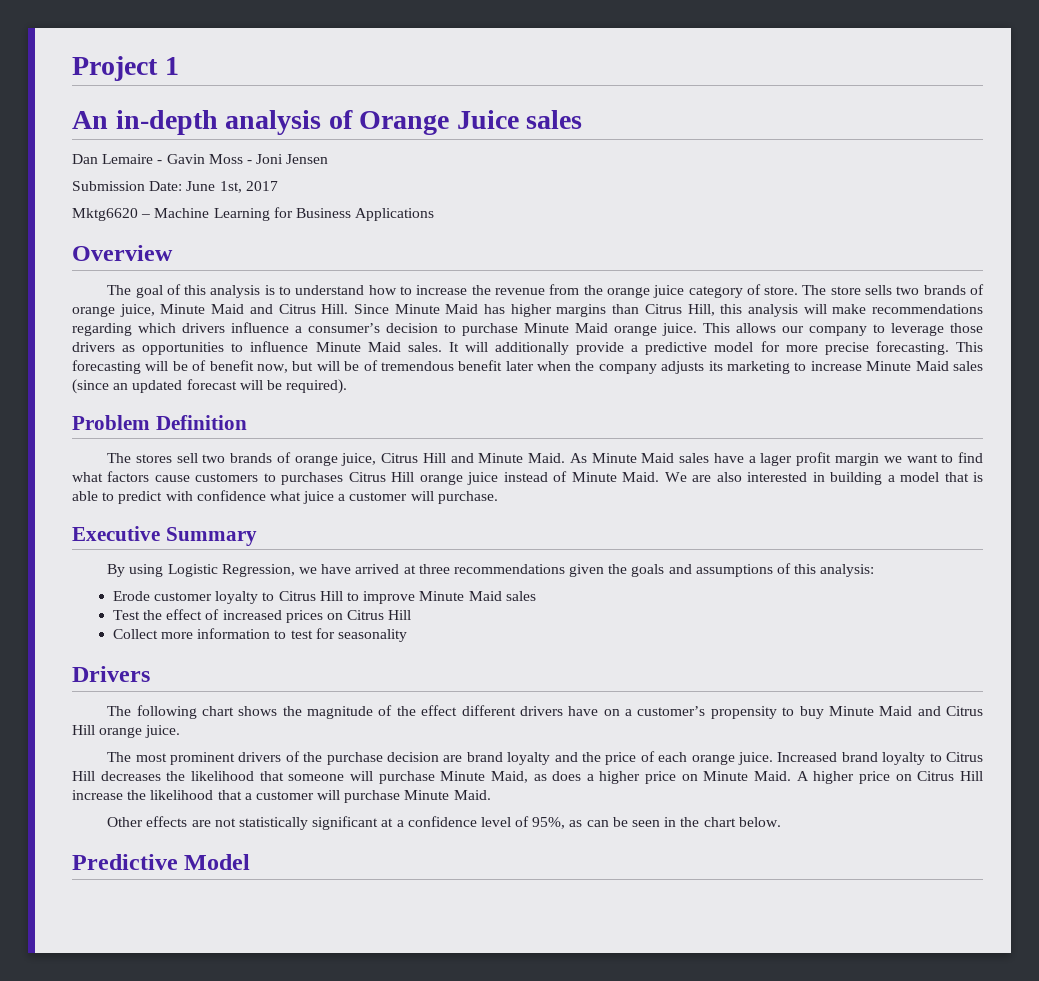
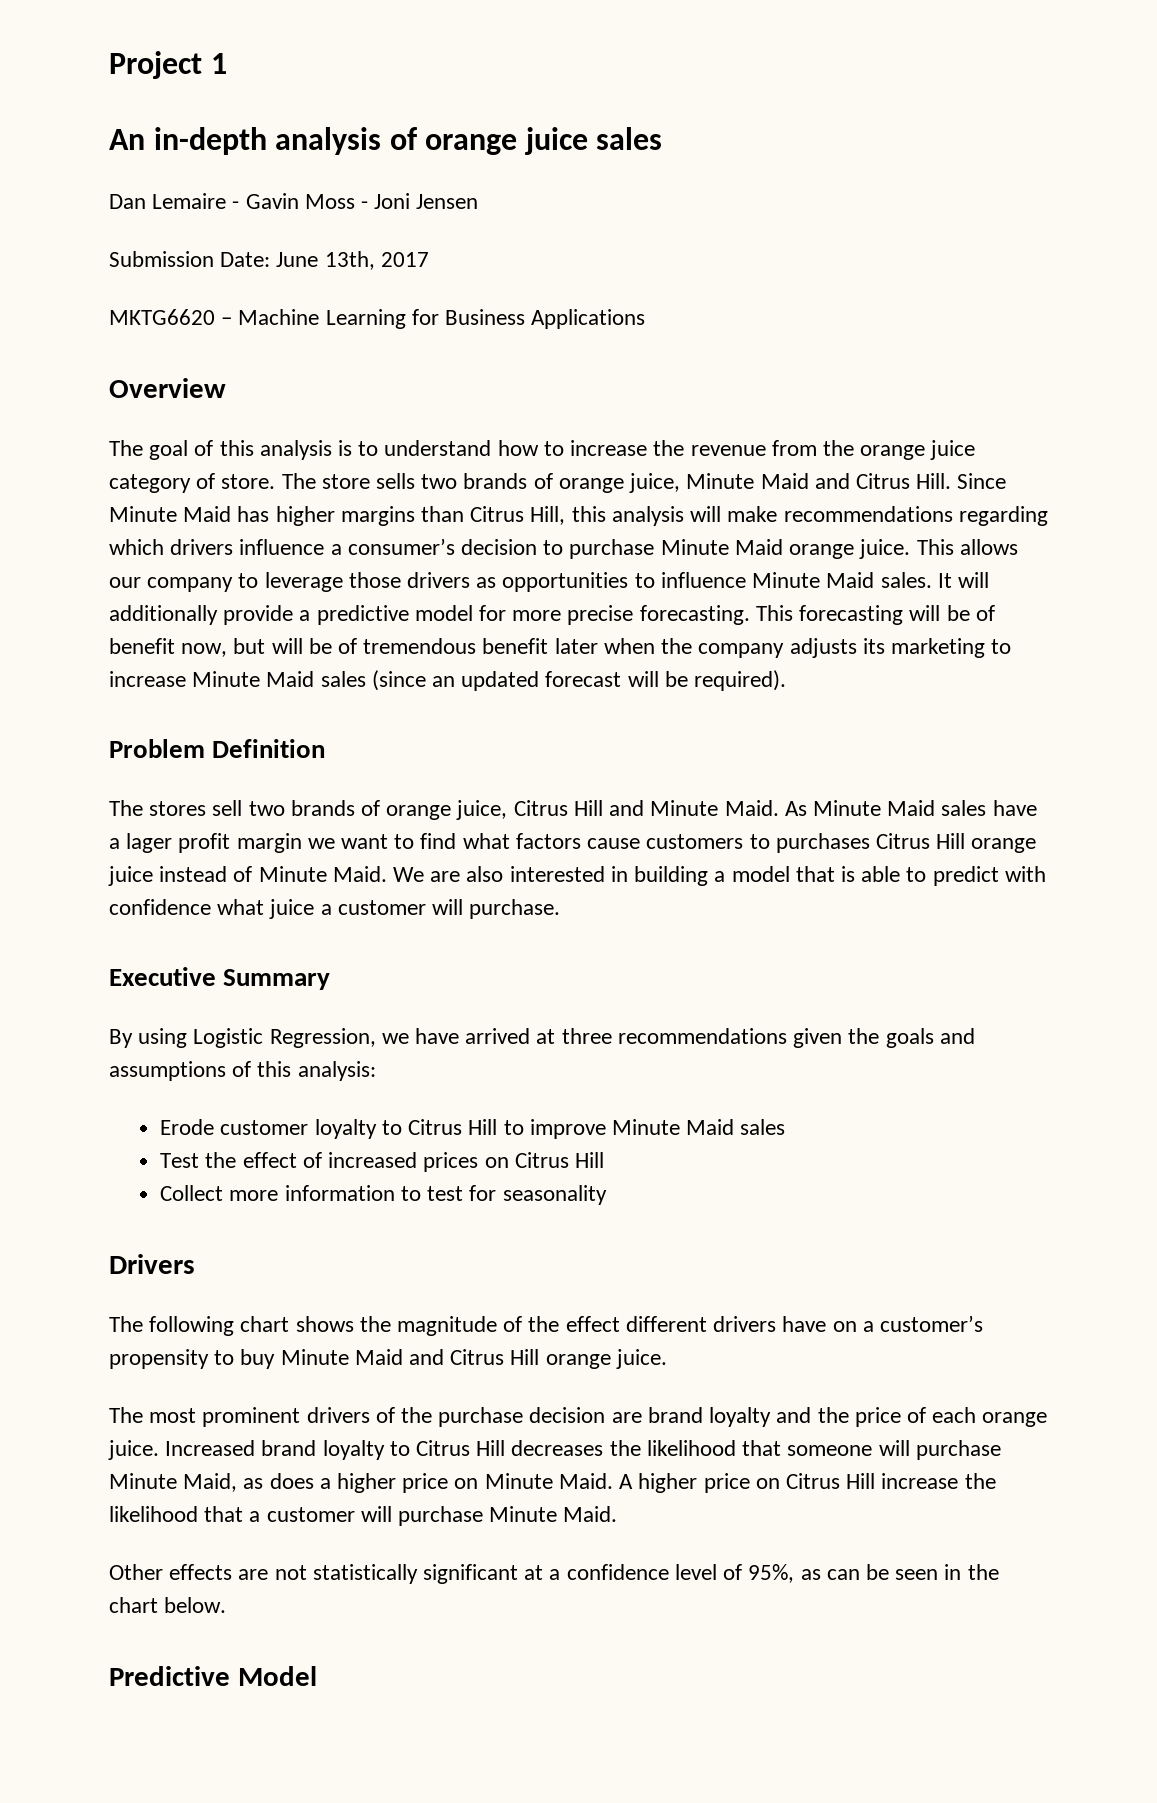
[359,110,519,135] Orange Juice -> [425,127,588,155] orange juice
[219,181,242,193] 1st, -> [324,251,375,270] 13th,
[72,208,138,221] Mktg6620 -> [109,309,215,325] MKTG6620

